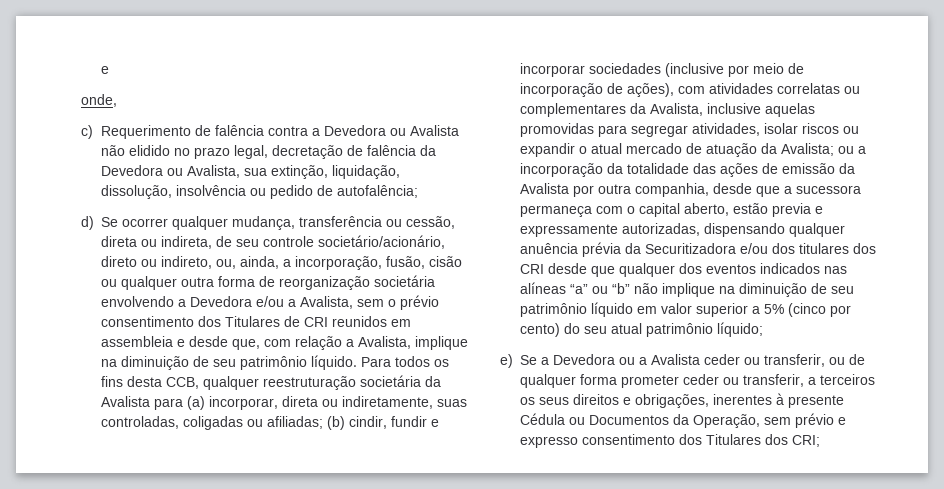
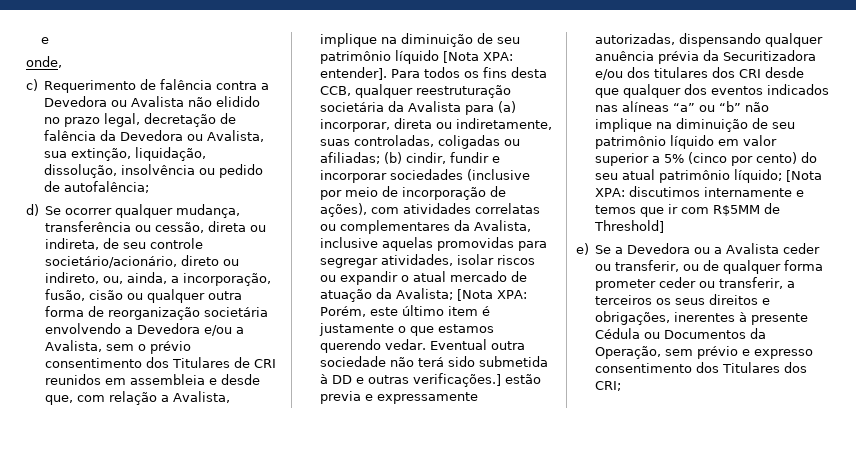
[311,355,357,370] líquido. -> [395,50,514,64] [320,67,388,80] líquido [Nota XPA: entender].
[838,146,866,154] [520,163,855,177] [520,183,861,197] [520,203,729,217] ou a incorporação da totalidade das ações de emissão da Avalista por outra companhia, desde que a sucessora permaneça com o capital aberto, -> [457,289,528,301] [320,305,491,317] [319,323,495,336] [320,339,526,353] [320,356,549,367] [320,373,502,387] [Nota XPA: Porém, este último item é justamente o que estamos querendo vedar. Eventual outra sociedade não terá sido submetida à DD e outras verificações.]
(763, 329) none -> [786,170,823,182] [595,186,805,197] [595,203,781,217] [594,220,665,233] [Nota XPA: discutimos internamente e temos que ir com R$5MM de Threshold]

